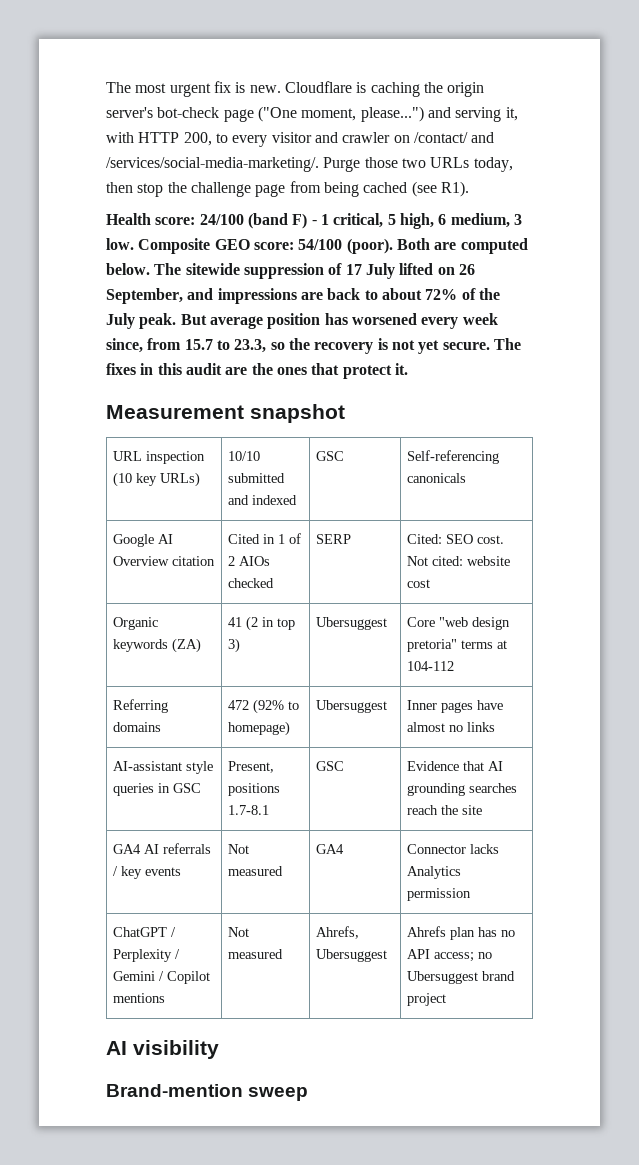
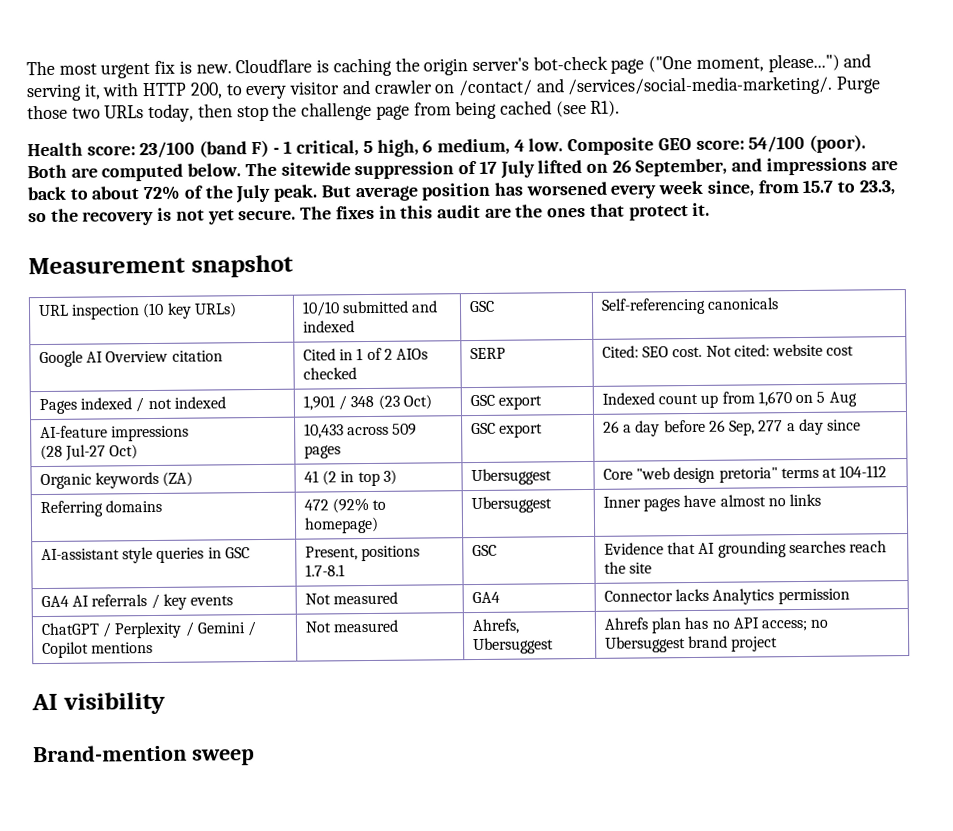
[199,214,244,225] 24/100 -> [139,141,196,159] 23/100
[513,214,522,225] 3 -> [513,139,525,152] 4
(431, 583) none -> [38,396,226,415] [302,394,432,411] [469,394,542,410] [601,391,857,408] [39,425,189,442] [39,444,139,461] [303,423,418,439] [303,445,341,459] [470,422,543,438] [602,418,862,437] // Pages indexed / not indexed | 1,901 / 348 (23 Oct) | GSC export | Indexed count up from 1,670 on 5 Aug // AI-feature impressions // (28 Jul-27 Oct) | 10,433 across 509 pages | GSC export | 26 a day before 26 Sep, 277 a day since

